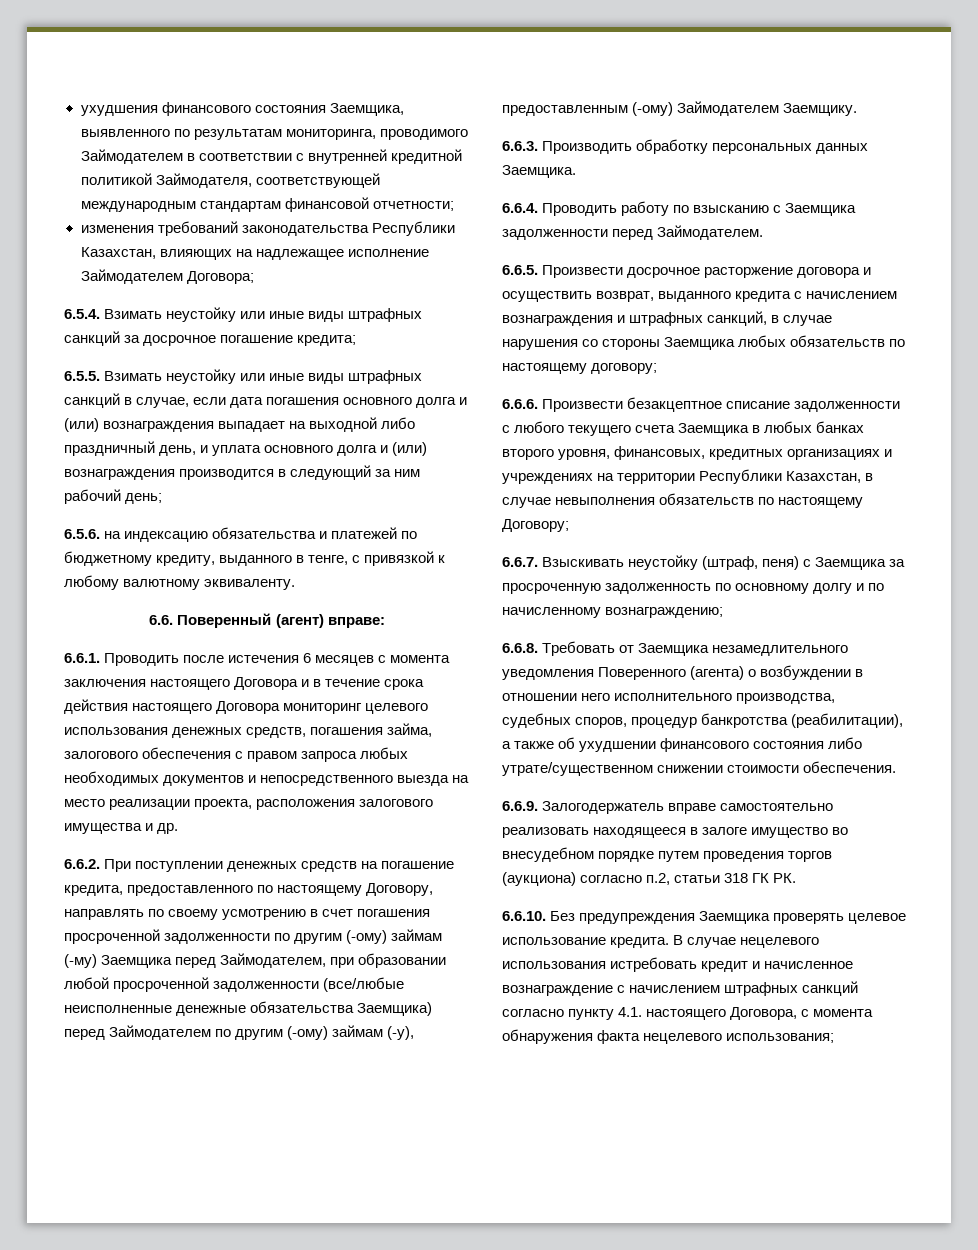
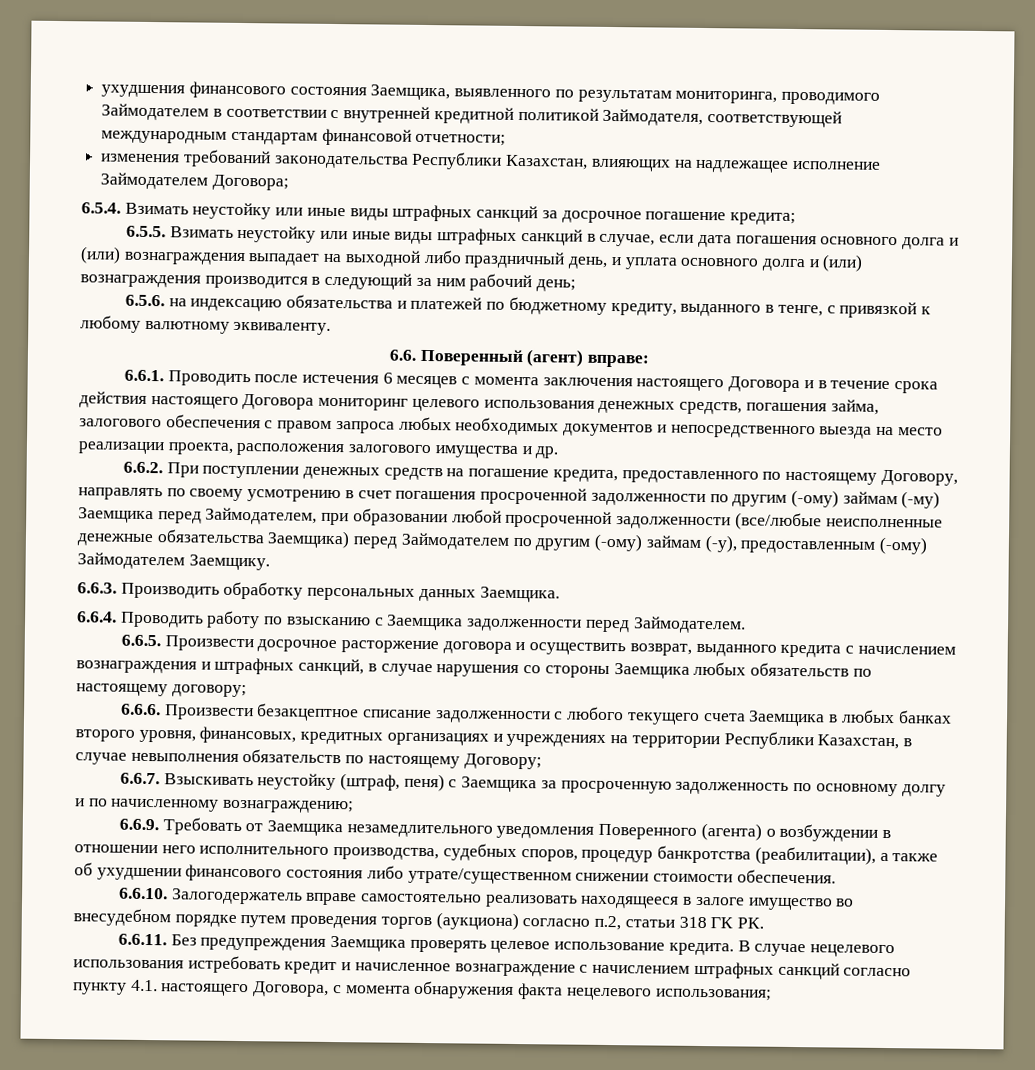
[502,643,538,653] 6.6.8. -> [118,818,159,831] 6.6.9.
[502,801,538,811] 6.6.9. -> [118,887,168,900] 6.6.10.
[502,911,546,921] 6.6.10. -> [117,933,167,946] 6.6.11.

